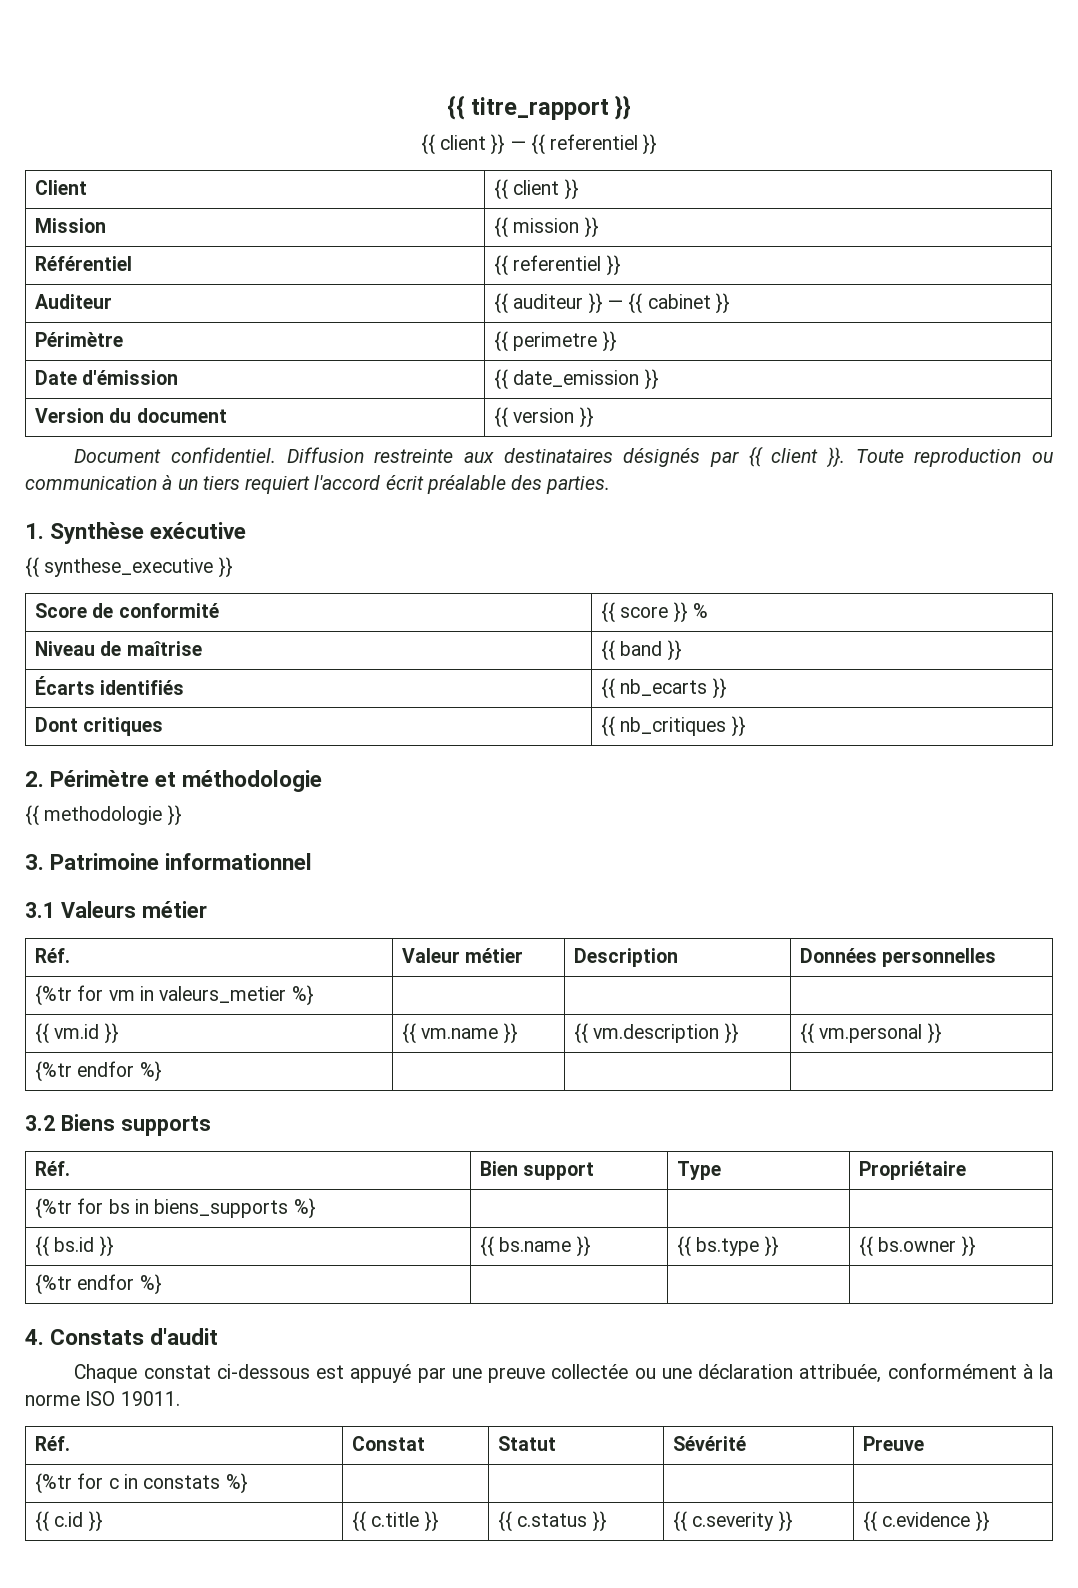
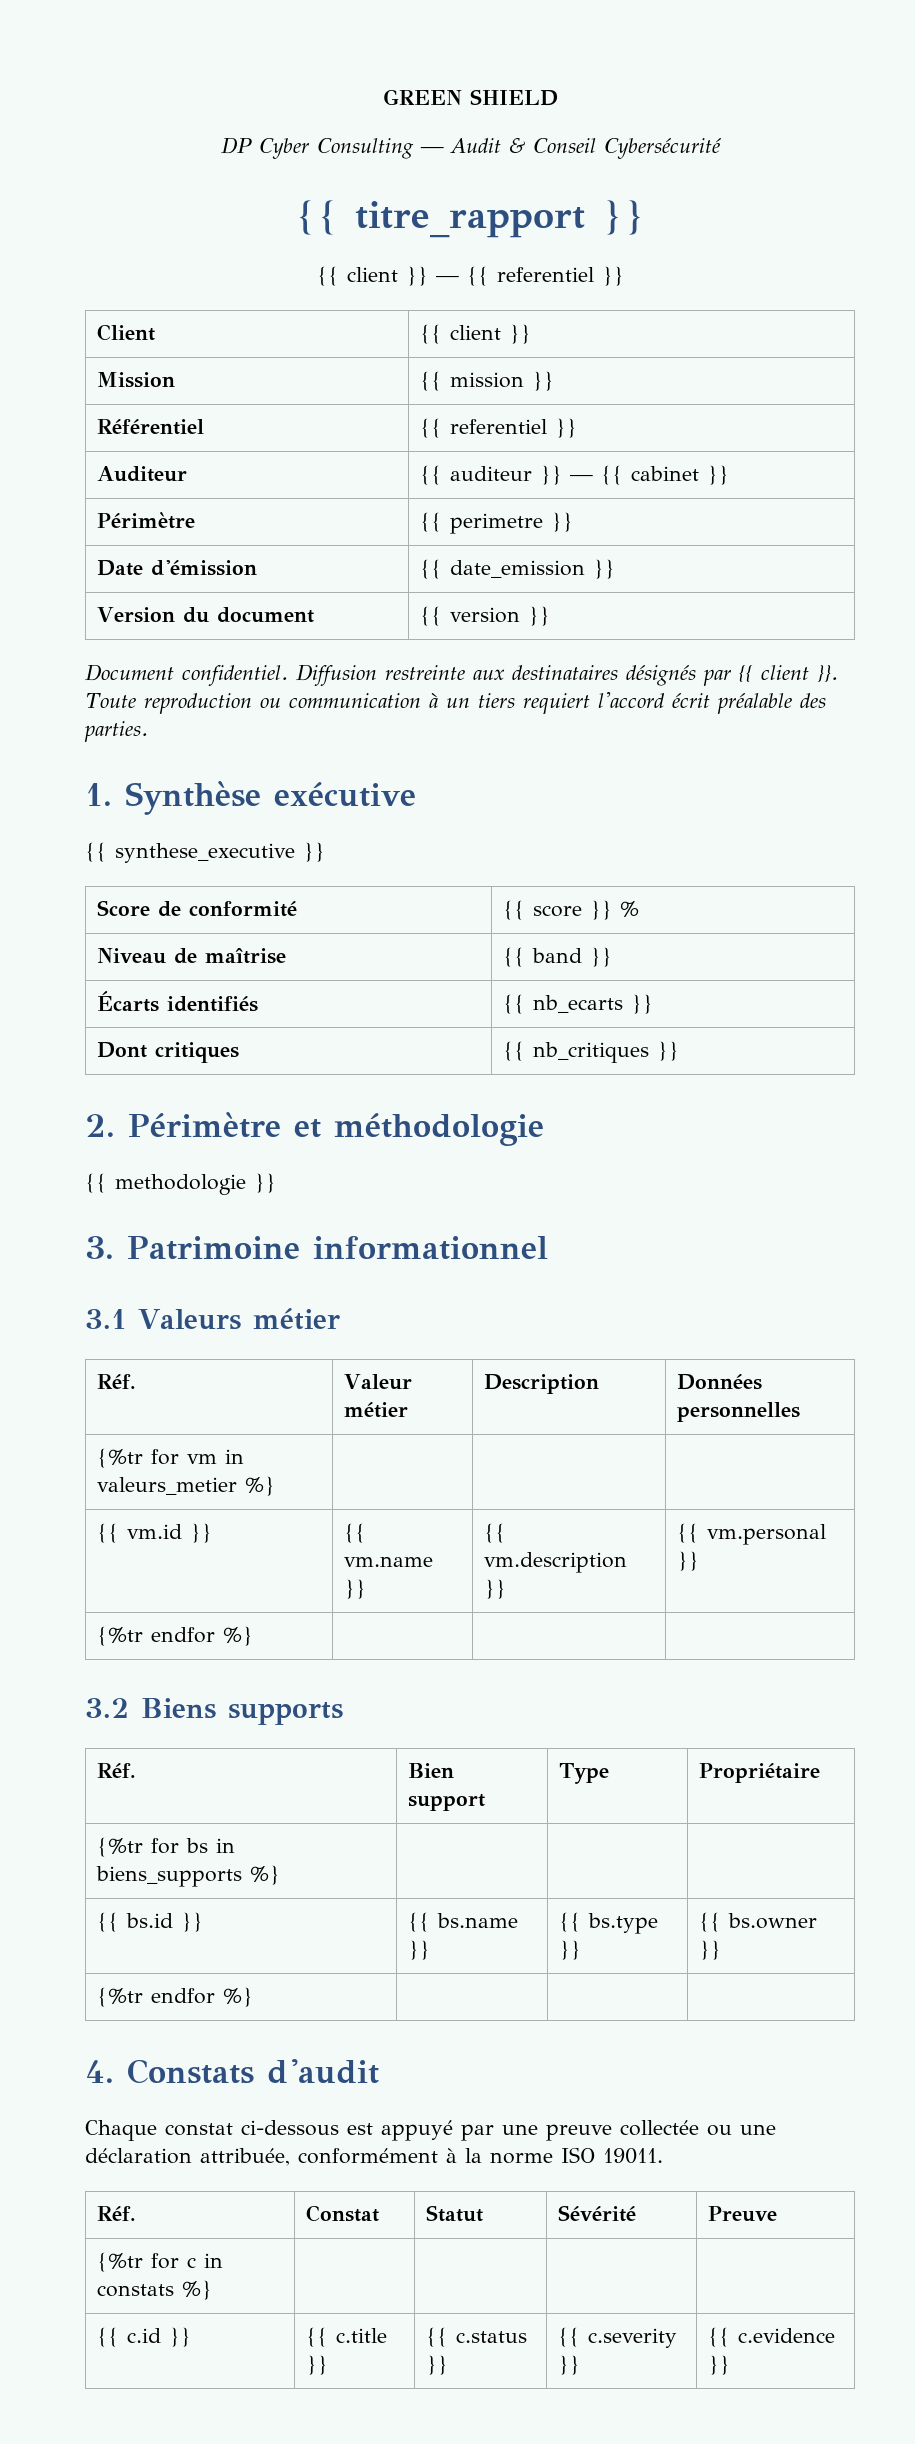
(446, 107) none -> [382,89,558,106] [220,137,721,159] GREEN SHIELD // DP Cyber Consulting — Audit & Conseil Cybersécurité //

